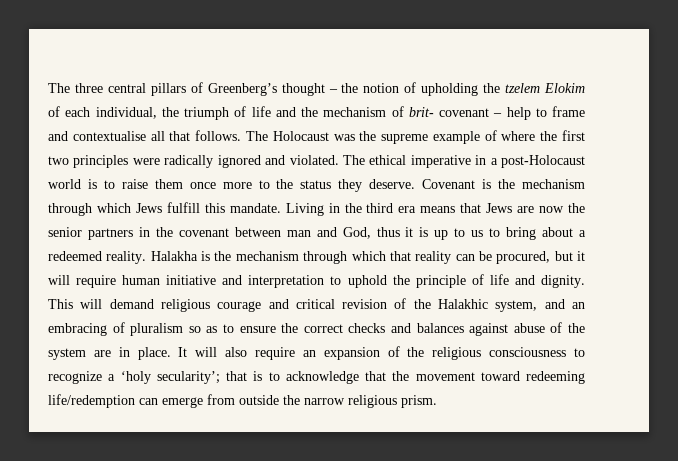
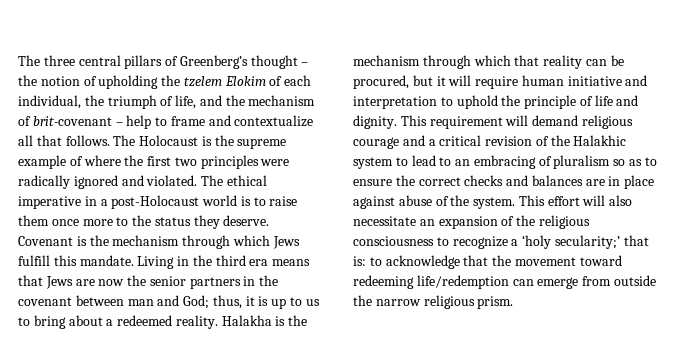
[251,106,271,117] life -> [175,95,197,109] life,
[408,107,489,117] brit- covenant -> [32,116,112,126] brit-covenant
[72,131,146,141] contextualise -> [234,115,314,127] contextualize
[333,134,355,141] was -> [201,136,212,146] is
[342,227,400,239] God, thus -> [183,295,242,309] God; thus,
(73, 304) none -> [429,116,503,129] requirement
(289, 304) none -> [428,139,436,146] a
[495,299,565,312] system, and -> [353,155,452,169] system to lead to
(464, 328) none -> [585,175,655,189] are in place
[48,347,188,360] system are in place. It -> [473,195,580,209] system. This effort
[255,347,295,360] require -> [353,216,416,226] necessitate
[156,371,263,384] secularity’; that is -> [554,235,649,249] [353,256,366,266] secularity;’ that is:

